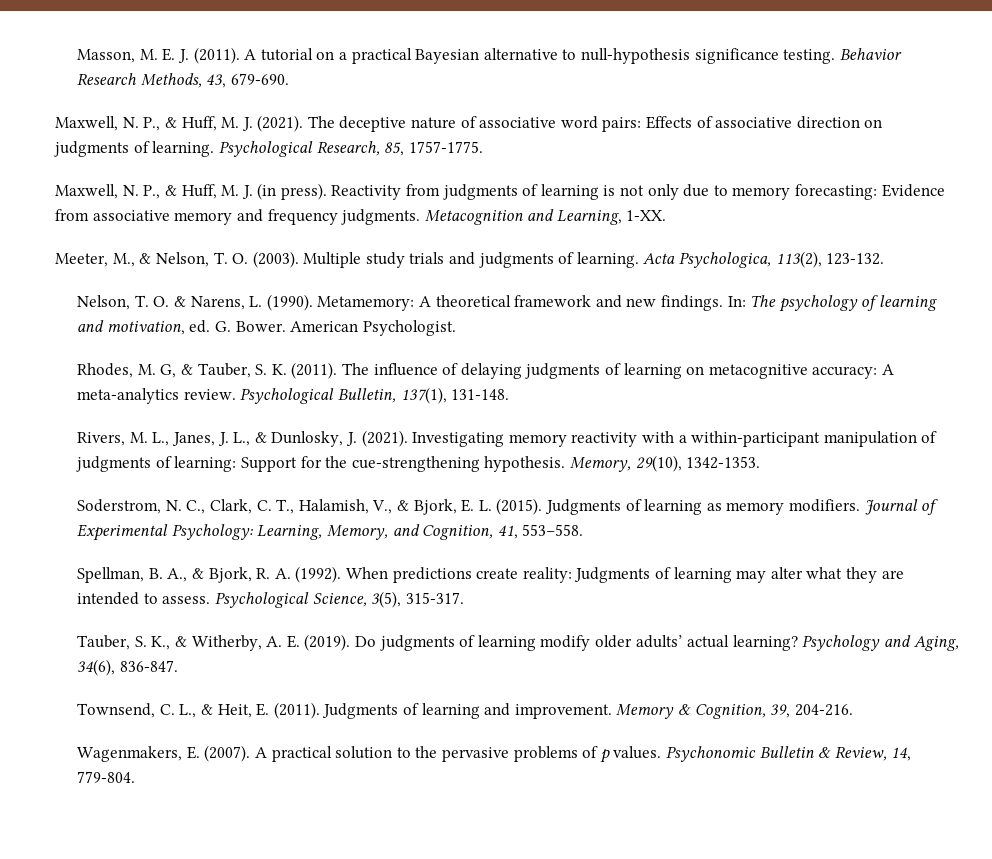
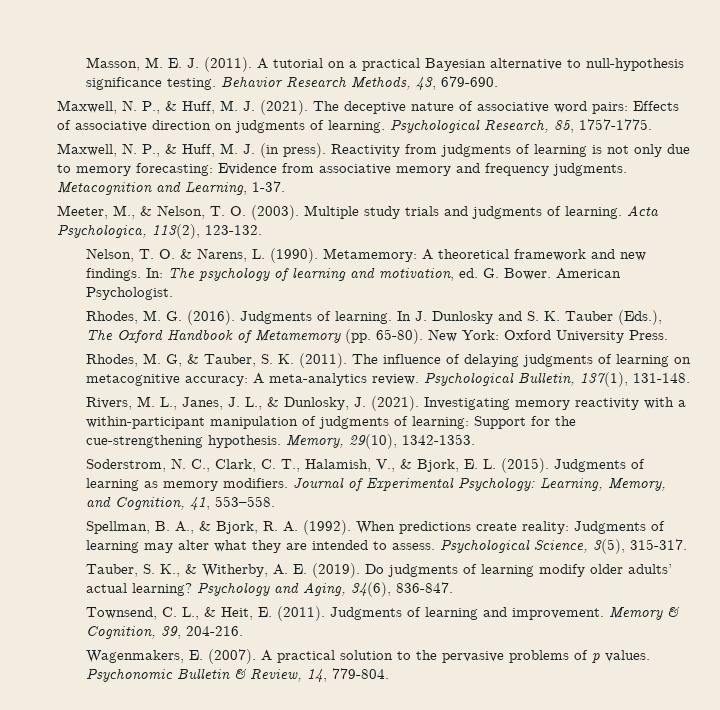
[626,210,667,221] 1-XX. -> [251,181,285,192] 1-37.
(456, 328) none -> [85,310,662,325] [85,329,668,344] // Rhodes, M. G. (2016). Judgments of learning. In J. Dunlosky and S. K. Tauber (Eds.), The Oxford Handbook of Metamemory (pp. 65-80). New York: Oxford University Press.

